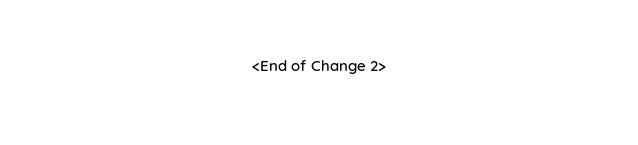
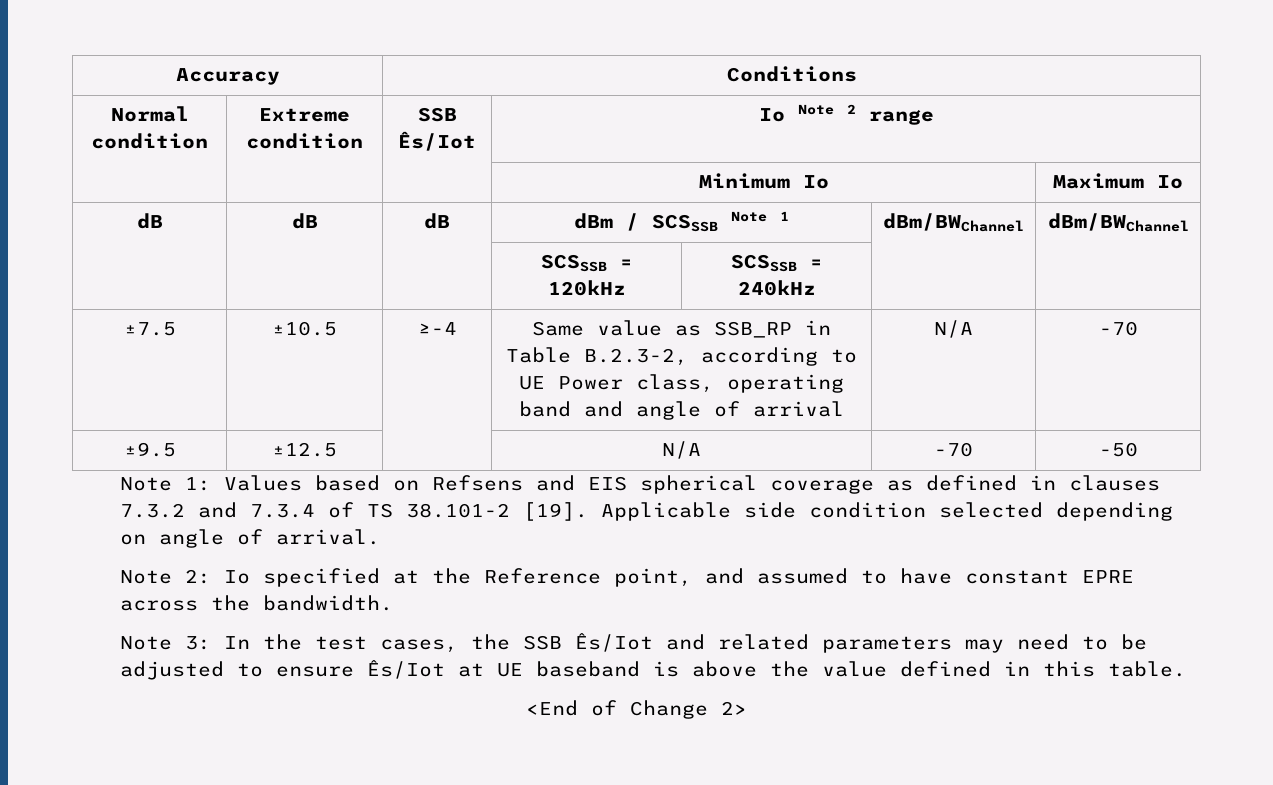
(252, 65) none -> [175,68,280,85] [726,66,857,82] [110,106,189,122] [91,133,208,149] [259,108,350,122] [245,133,363,149] [417,107,457,122] [398,131,476,151] [758,104,934,125] [698,173,829,189] [1053,173,1183,189] [136,213,163,229] [291,213,318,229] [424,213,450,229] [574,211,789,232] [883,213,1024,232] [1047,213,1189,232] [540,254,633,272] [547,280,626,296] [730,254,823,272] [737,280,816,296] [123,322,176,336] [272,321,337,336] [417,322,457,335] [532,320,831,338] [506,347,857,366] [519,374,844,393] [519,401,844,420] [934,320,973,338] [1098,321,1138,336] [123,442,176,457] [272,442,337,457] [662,441,701,459] [934,442,973,457] [1098,442,1138,457] [120,475,1161,494] [120,502,1174,521] [120,529,381,548] [120,568,1135,587] [120,595,394,611] [120,633,1148,653] [120,660,1187,680] Accuracy | Conditions // Normal condition | Extreme condition | SSB Ês/Iot | Io Note 2 range // | | | Minimum Io | Maximum Io // dB | dB | dB | dBm / SCSSSB Note 1 | dBm/BWChannel | dBm/BWChannel // | | | SCSSSB = 120kHz | SCSSSB = 240kHz | | // ±7.5 | ±10.5 | ≥-4 | Same value as SSB_RP in Table B.2.3-2, according to UE Power class, operating band and angle of arrival | N/A | -70 // ±9.5 | ±12.5 | | N/A | -70 | -50 // Note 1: Values based on Refsens and EIS spherical coverage as defined in clauses 7.3.2 and 7.3.4 of TS 38.101-2 [19]. Applicable side condition selected depending on angle of arrival. // Note 2: Io specified at the Reference point, and assumed to have constant EPRE across the bandwidth. // Note 3: In the test cases, the SSB Ês/Iot and related parameters may need to be adjusted to ensure Ês/Iot at UE baseband is above the value defined in this table. //

